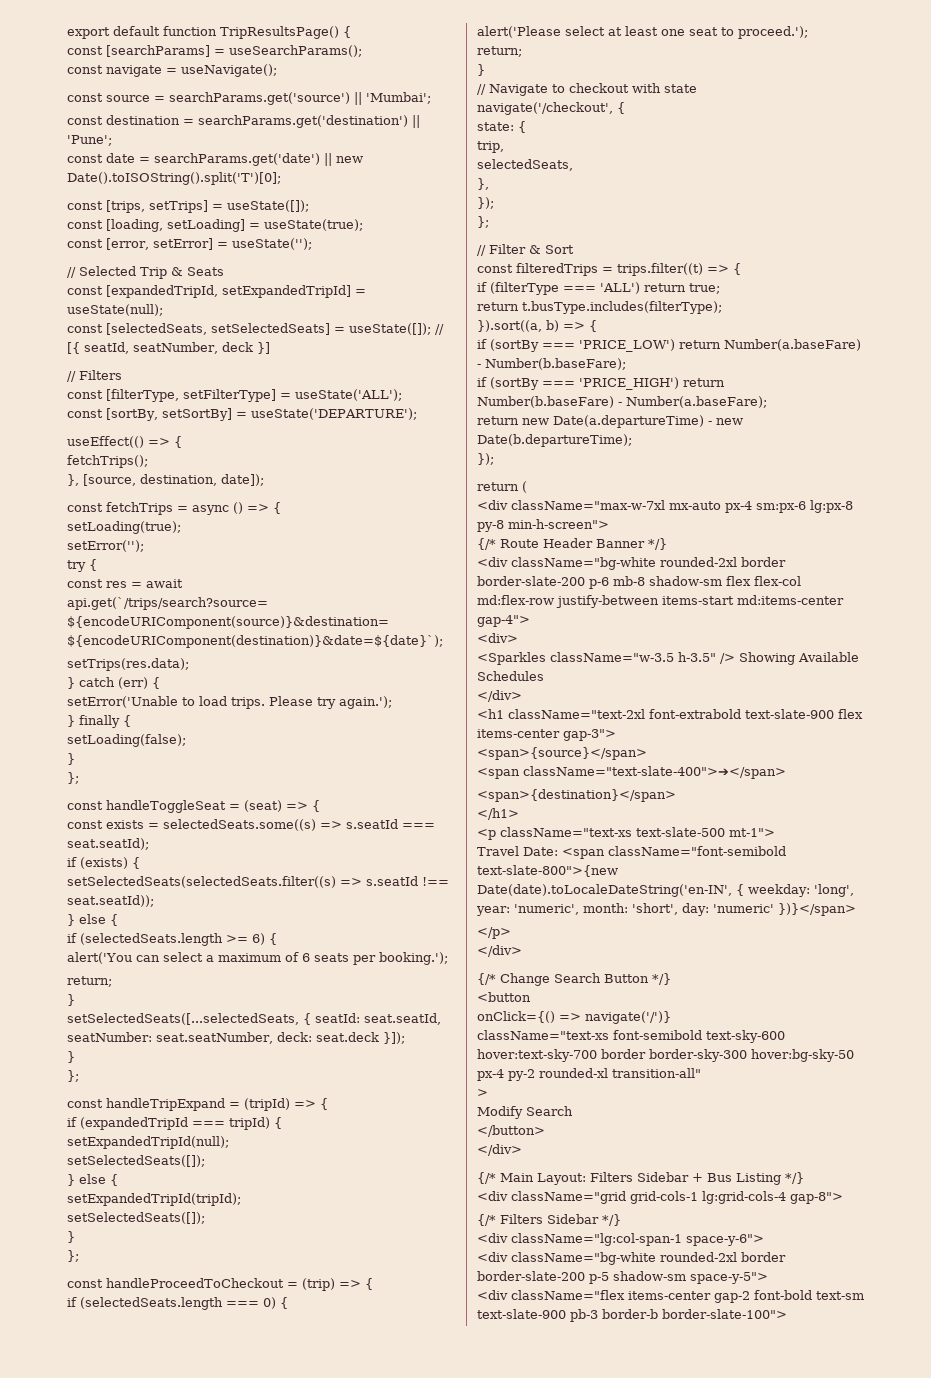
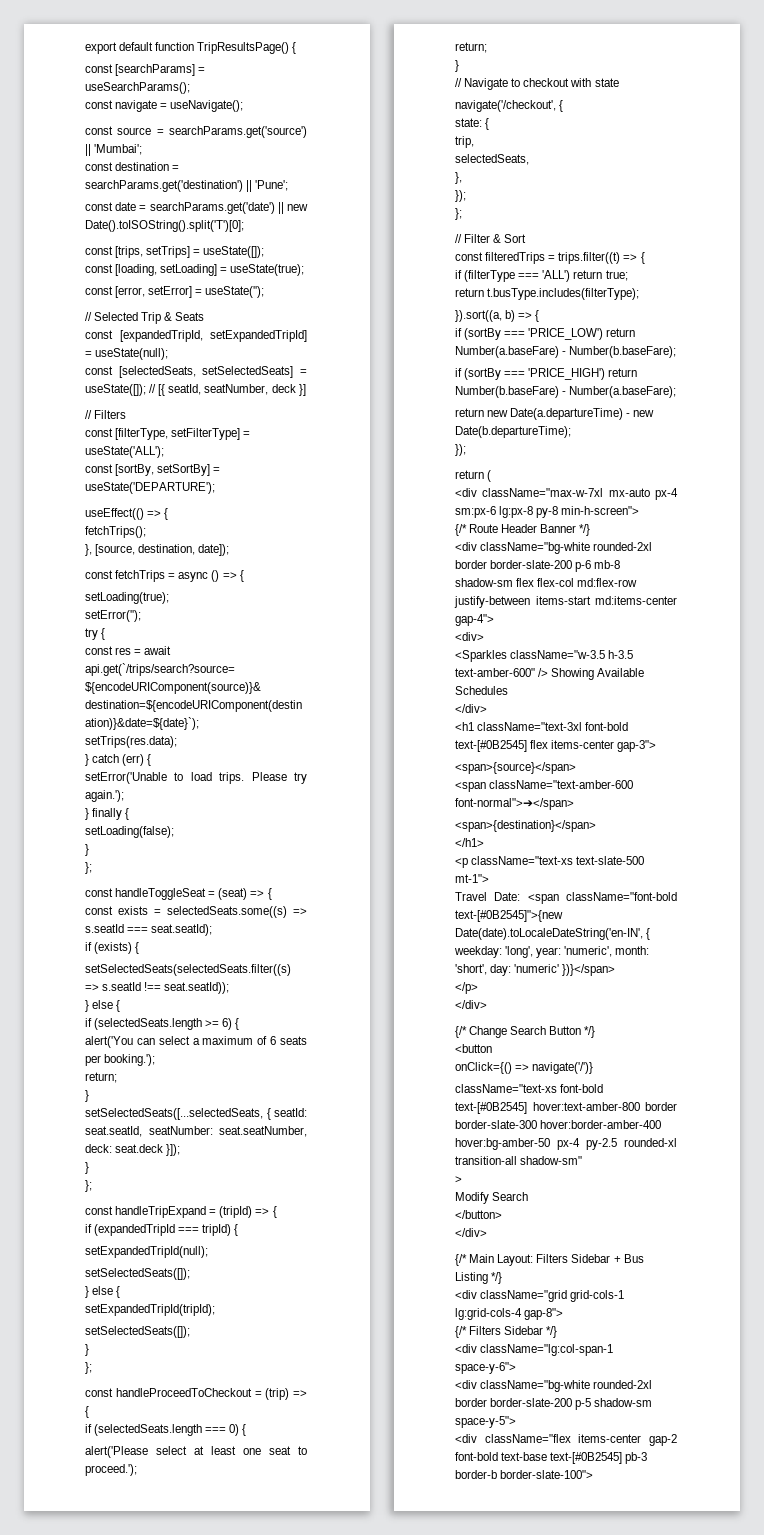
[678,652,716,662] h-3.5" -> [608,650,634,659] [455,668,535,677] h-3.5 text-amber-600"
[508,709,834,719] className="text-2xl font-extrabold text-slate-900 -> [477,722,629,731] [455,740,527,752] className="text-3xl font-bold text-[#0B2545]
[523,766,786,779] className="text-slate-400">➔</span> -> [489,780,634,789] [455,798,574,810] className="text-amber-600 font-normal">➔</span>
[608,846,786,856] [477,865,618,877] className="font-semibold text-slate-800">{new -> [566,892,677,901] [455,910,563,922] className="font-bold text-[#0B2545]">{new
[613,1030,785,1043] [477,1049,854,1062] [477,1068,701,1081] font-semibold text-sky-600 hover:text-sky-700 border border-sky-300 hover:bg-sky-50 px-4 py-2 rounded-xl transition-all" -> [560,1084,604,1093] [455,1102,677,1114] [455,1120,662,1129] [455,1138,677,1150] [455,1156,583,1165] font-bold text-[#0B2545] hover:text-amber-800 border border-slate-300 hover:border-amber-400 hover:bg-amber-50 px-4 py-2.5 rounded-xl transition-all shadow-sm"
[816,1291,864,1300] [477,1309,566,1319] text-sm text-slate-900 -> [501,1452,623,1464] text-base text-[#0B2545]

